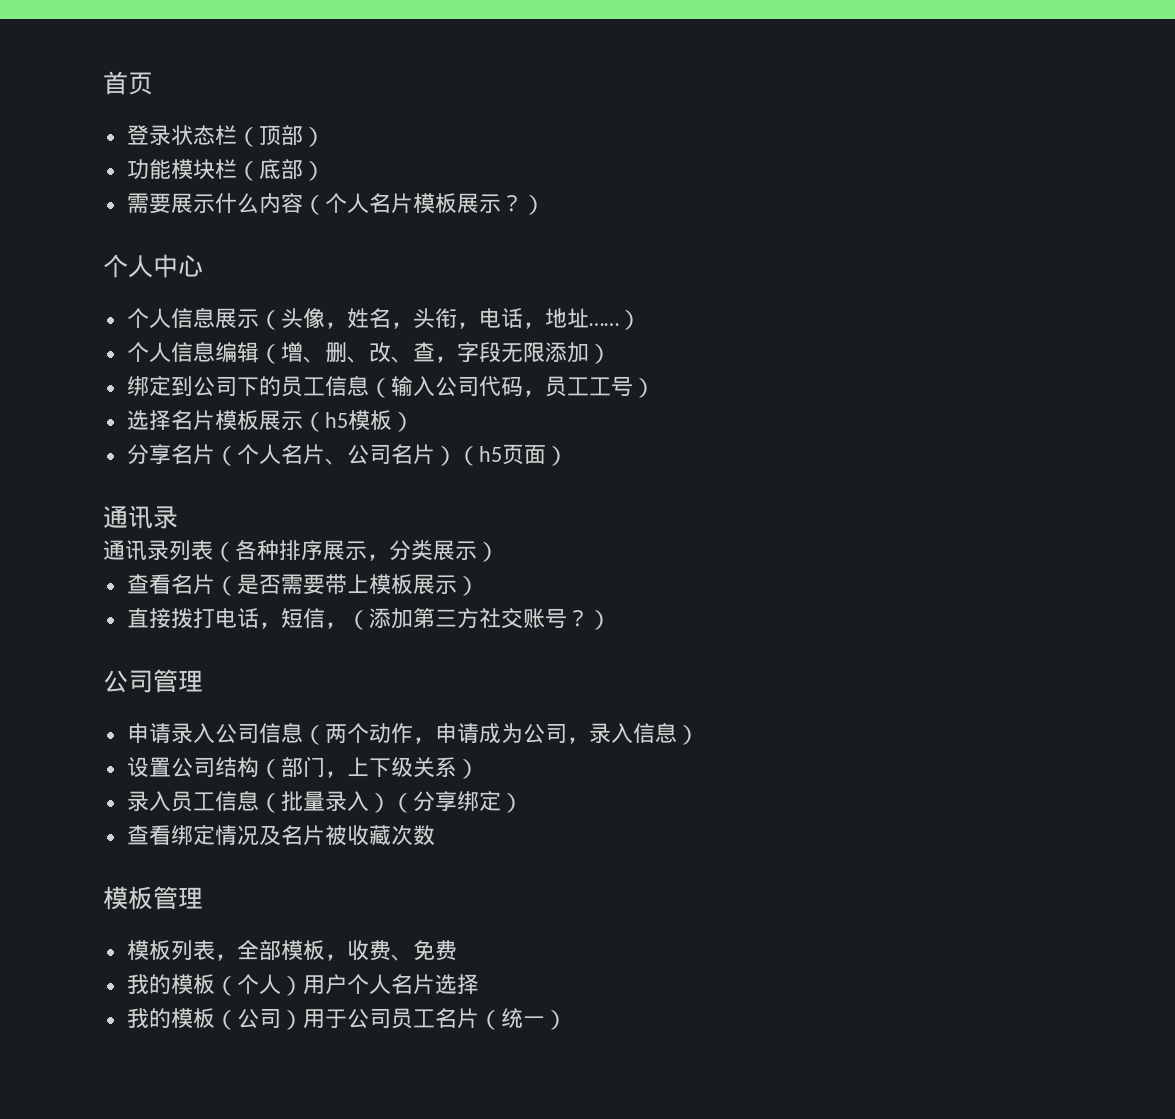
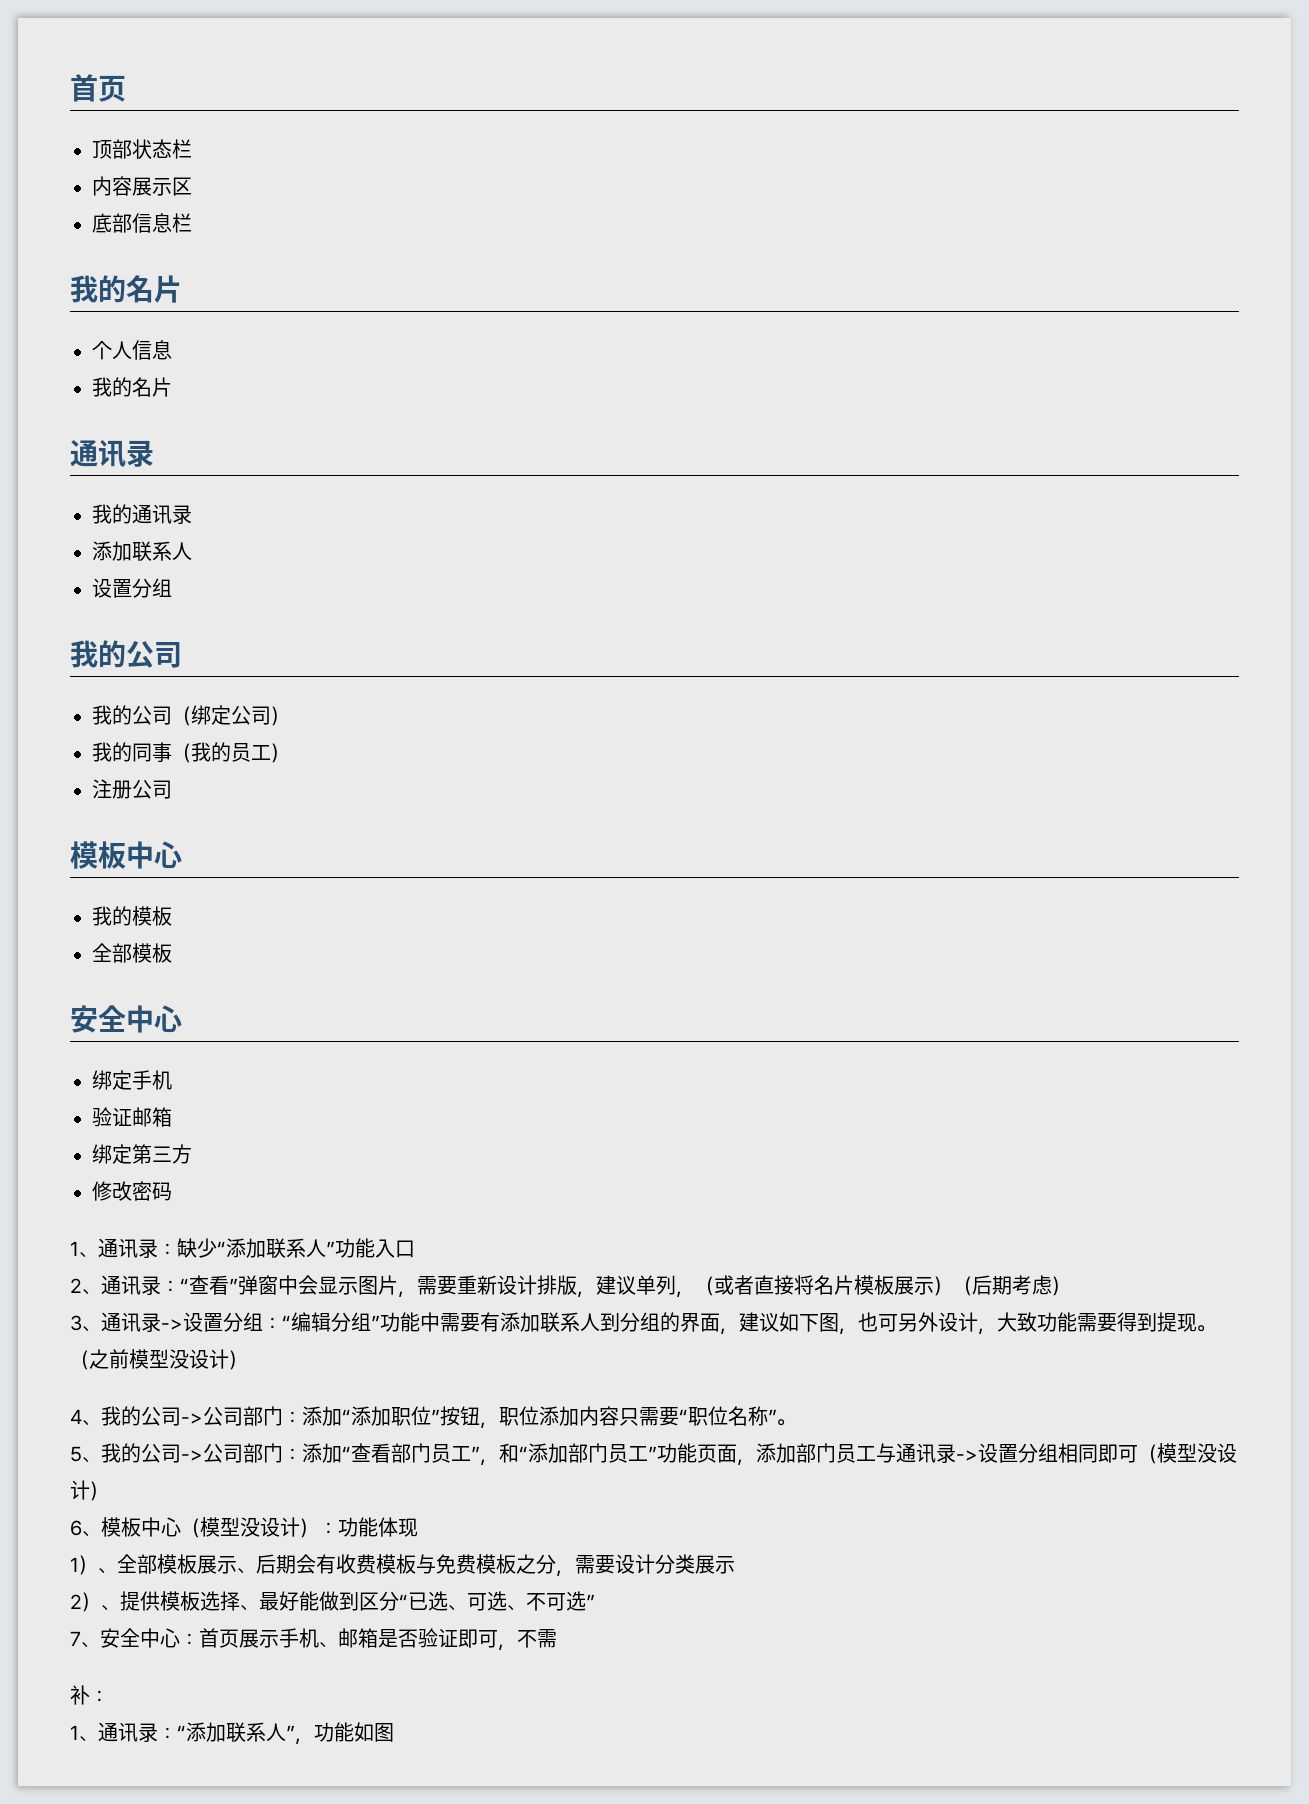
[126,125,171,146] 登录 -> [92,139,132,159] 顶部
[236,125,325,147] [126,159,325,181] [126,193,545,215] [103,254,203,278] [126,307,641,330] [126,341,611,364] [126,375,655,398] [126,410,414,432] [126,444,568,466] [103,505,178,529] [103,540,389,562] （顶部） // 功能模块栏（底部） // 需要展示什么内容（个人名片模板展示？） // 个人中心 // 个人信息展示（头像，姓名，头衔，电话，地址……） // 个人信息编辑（增、删、改、查，字段无限添加） // 绑定到公司下的员工信息（输入公司代码，员工工号） // 选择名片模板展示（h5模板） // 分享名片（个人名片、公司名片）（h5页面） // 通讯录 // 通讯录列表（各种排序展示， -> [92,176,192,196] [92,213,192,233] [70,275,182,303] [92,340,172,360] [92,377,172,397] [70,439,154,468] [92,504,192,524] [92,541,192,562] [92,578,172,598] [70,640,182,668] [92,705,290,726] [92,742,290,763] [92,779,172,799] [70,841,182,869] [92,906,172,926] [92,943,172,963] [70,1005,182,1033] [92,1070,172,1090] [92,1107,172,1127] [92,1144,192,1164] [92,1181,172,1201] [70,1238,415,1259] [70,1275,1071,1298] [70,1312,1216,1335] [70,1349,248,1370] [70,1406,796,1429] [70,1443,1237,1466] [70,1480,109,1501] [70,1517,418,1538] [70,1554,655,1577] // 内容展示区 // 底部信息栏 // 我的名片 // 个人信息 // 我的名片 // 通讯录 // 我的通讯录 // 添加联系人 // 设置分组 // 我的公司 // 我的公司（绑定公司） // 我的同事（我的员工） // 注册公司 // 模板中心 // 我的模板 // 全部模板 // 安全中心 // 绑定手机 // 验证邮箱 // 绑定第三方 // 修改密码 // 1、通讯录：缺少“添加联系人”功能入口 // 2、通讯录：“查看”弹窗中会显示图片，需要重新设计排版，建议单列，（或者直接将名片模板展示）（后期考虑） // 3、通讯录->设置分组：“编辑分组”功能中需要有添加联系人到分组的界面，建议如下图，也可另外设计，大致功能需要得到提现。（之前模型没设计） // 4、我的公司->公司部门：添加“添加职位”按钮，职位添加内容只需要“职位名称”。 // 5、我的公司->公司部门：添加“查看部门员工”，和“添加部门员工”功能页面，添加部门员工与通讯录->设置分组相同即可（模型没设计） // 6、模板中心（模型没设计）：功能体现 // 1）、全部模板展示、后期会有收费模板与免费模板之分，需要设计
[477,542,499,562] [126,574,479,596] [126,608,611,630] [103,669,203,693] [126,722,699,745] [126,756,479,779] [126,790,523,813] [126,825,435,846] [103,886,203,910] [126,940,457,961] [126,974,479,996] [126,1008,567,1030] ） // 查看名片（是否需要带上模板展示） // 直接拨打电话，短信，（添加第三方社交账号？） // 公司管理 // 申请录入公司信息（两个动作，申请成为公司，录入信息） // 设置公司结构（部门，上下级关系） // 录入员工信息（批量录入）（分享绑定） // 查看绑定情况及名片被收藏次数 // 模板管理 // 模板列表，全部模板，收费、免费 // 我的模板（个人）用户个人名片选择 // 我的模板（公司）用于公司员工名片（统一） -> [70,1591,595,1612] [70,1628,557,1651] [70,1685,109,1705] [70,1722,394,1745] // 2）、提供模板选择、最好能做到区分“已选、可选、不可选” // 7、安全中心：首页展示手机、邮箱是否验证即可，不需 // 补： // 1、通讯录：“添加联系人”，功能如图

